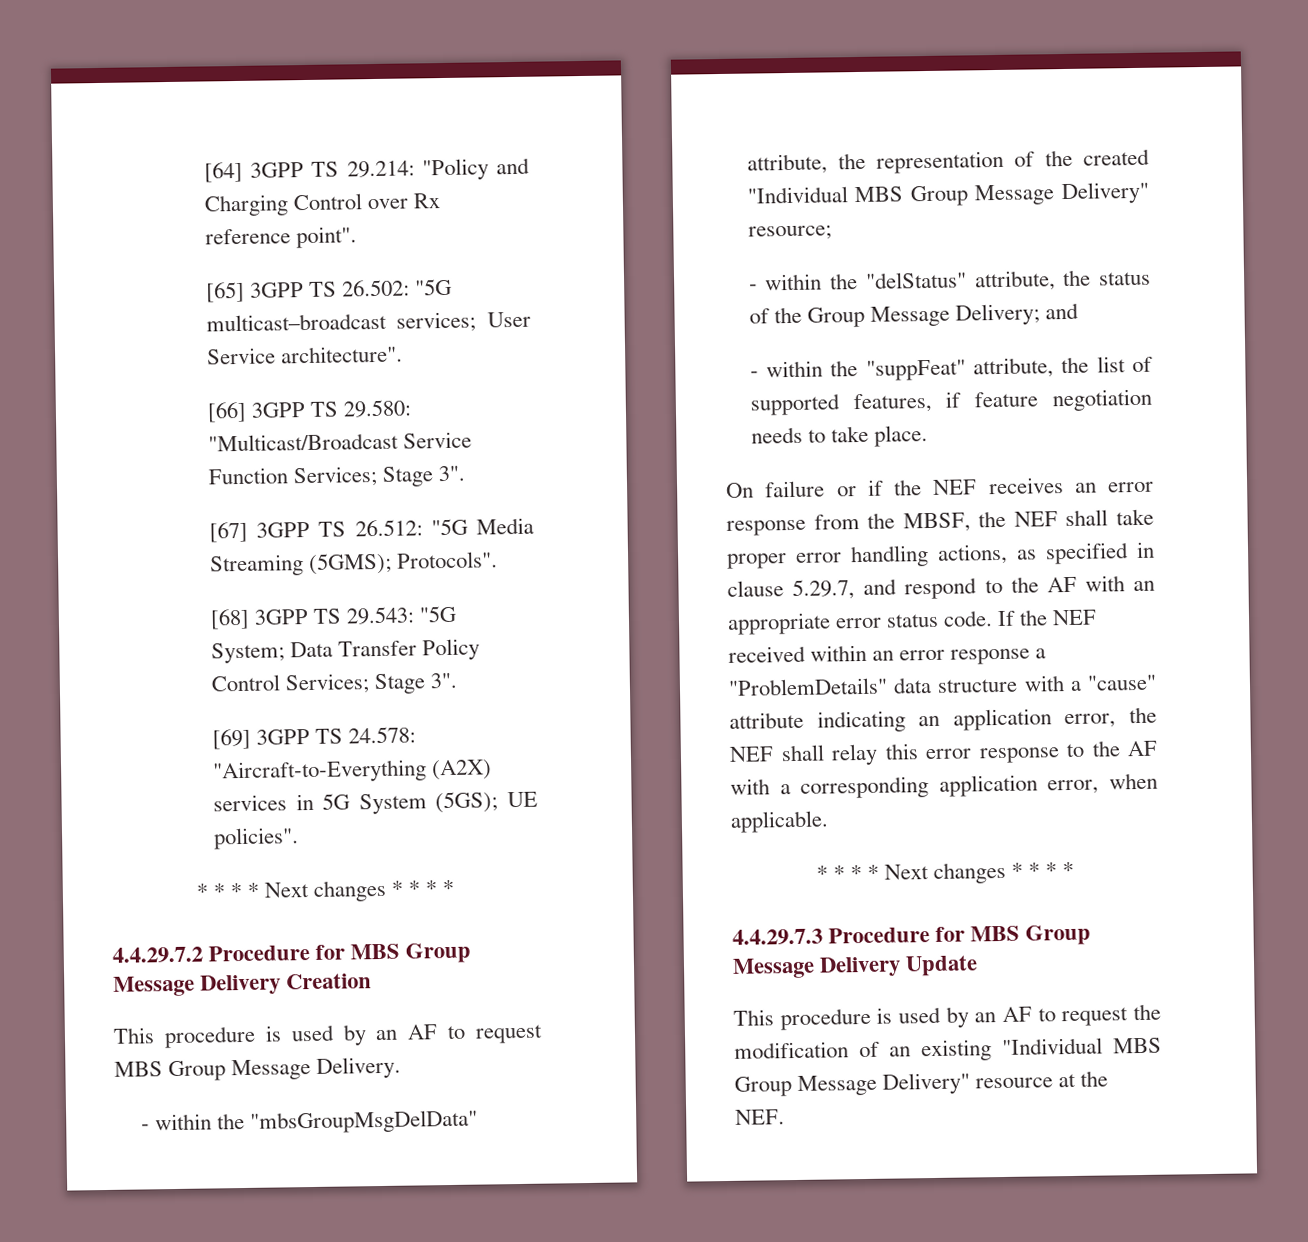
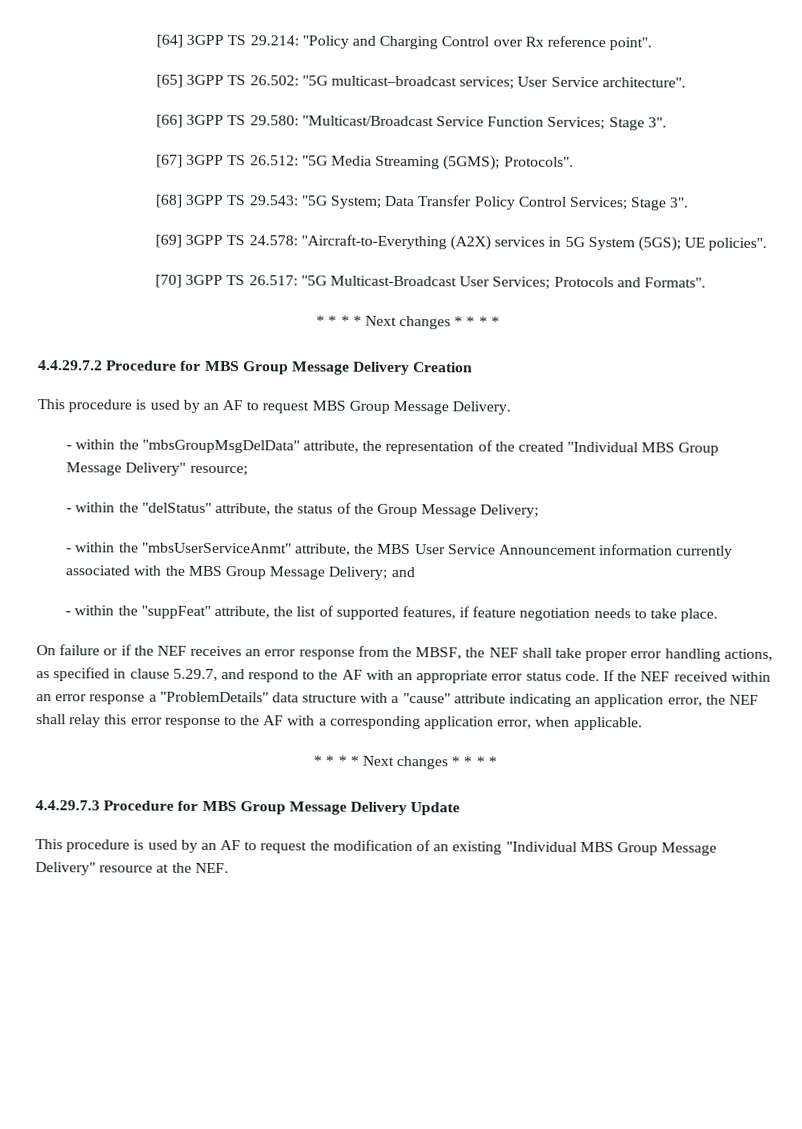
(299, 838) none -> [155,274,706,290] // [70] 3GPP TS 26.517: "5G Multicast-Broadcast User Services; Protocols and Formats".
(1041, 314) none -> [66,542,734,559] [65,565,388,580] // - within the "mbsUserServiceAnmt" attribute, the MBS User Service Announcement information currently associated with the MBS Group Message Delivery;

